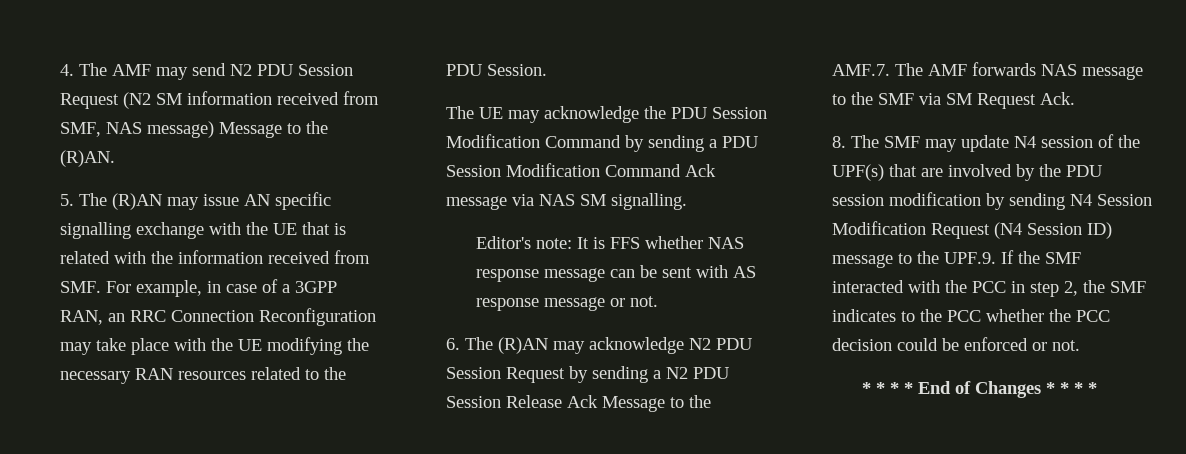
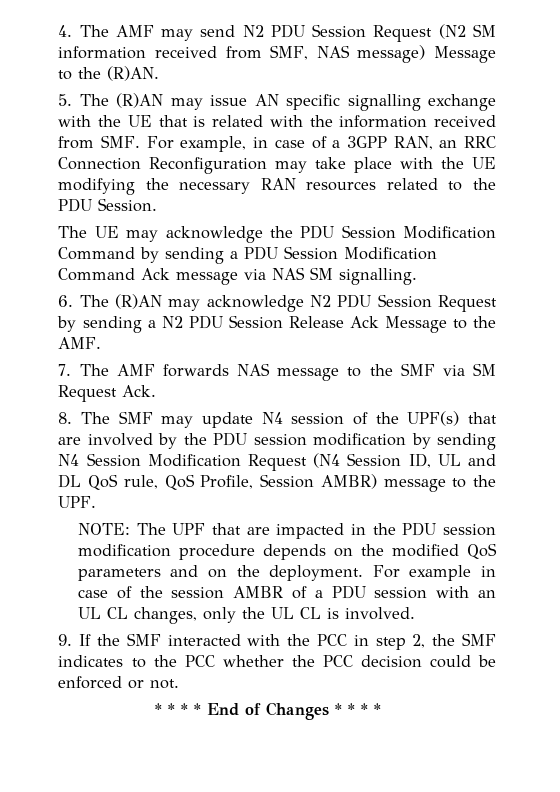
[475,236,744,249] [475,265,756,282] [475,296,658,311] // Editor's note: It is FFS whether NAS response message can be sent with AS response message or not. -> (418, 276) none
[831,64,890,76] AMF.7. -> [58,337,102,349] [58,364,72,376] AMF. // 7.
[1086,222,1112,239] [831,251,996,268] ID) message to the UPF.9. -> [408,453,497,468] [58,474,496,492] [58,496,97,508] [77,522,497,539] [77,543,497,560] [77,565,496,581] [77,585,497,599] [77,607,415,624] [58,634,73,646] ID, UL and DL QoS rule, QoS Profile, Session AMBR) message to the UPF. // NOTE: The UPF that are impacted in the PDU session modification procedure depends on the modified QoS parameters and on the deployment. For example in case of the session AMBR of a PDU session with an UL CL changes, only the UL CL is involved. // 9.

